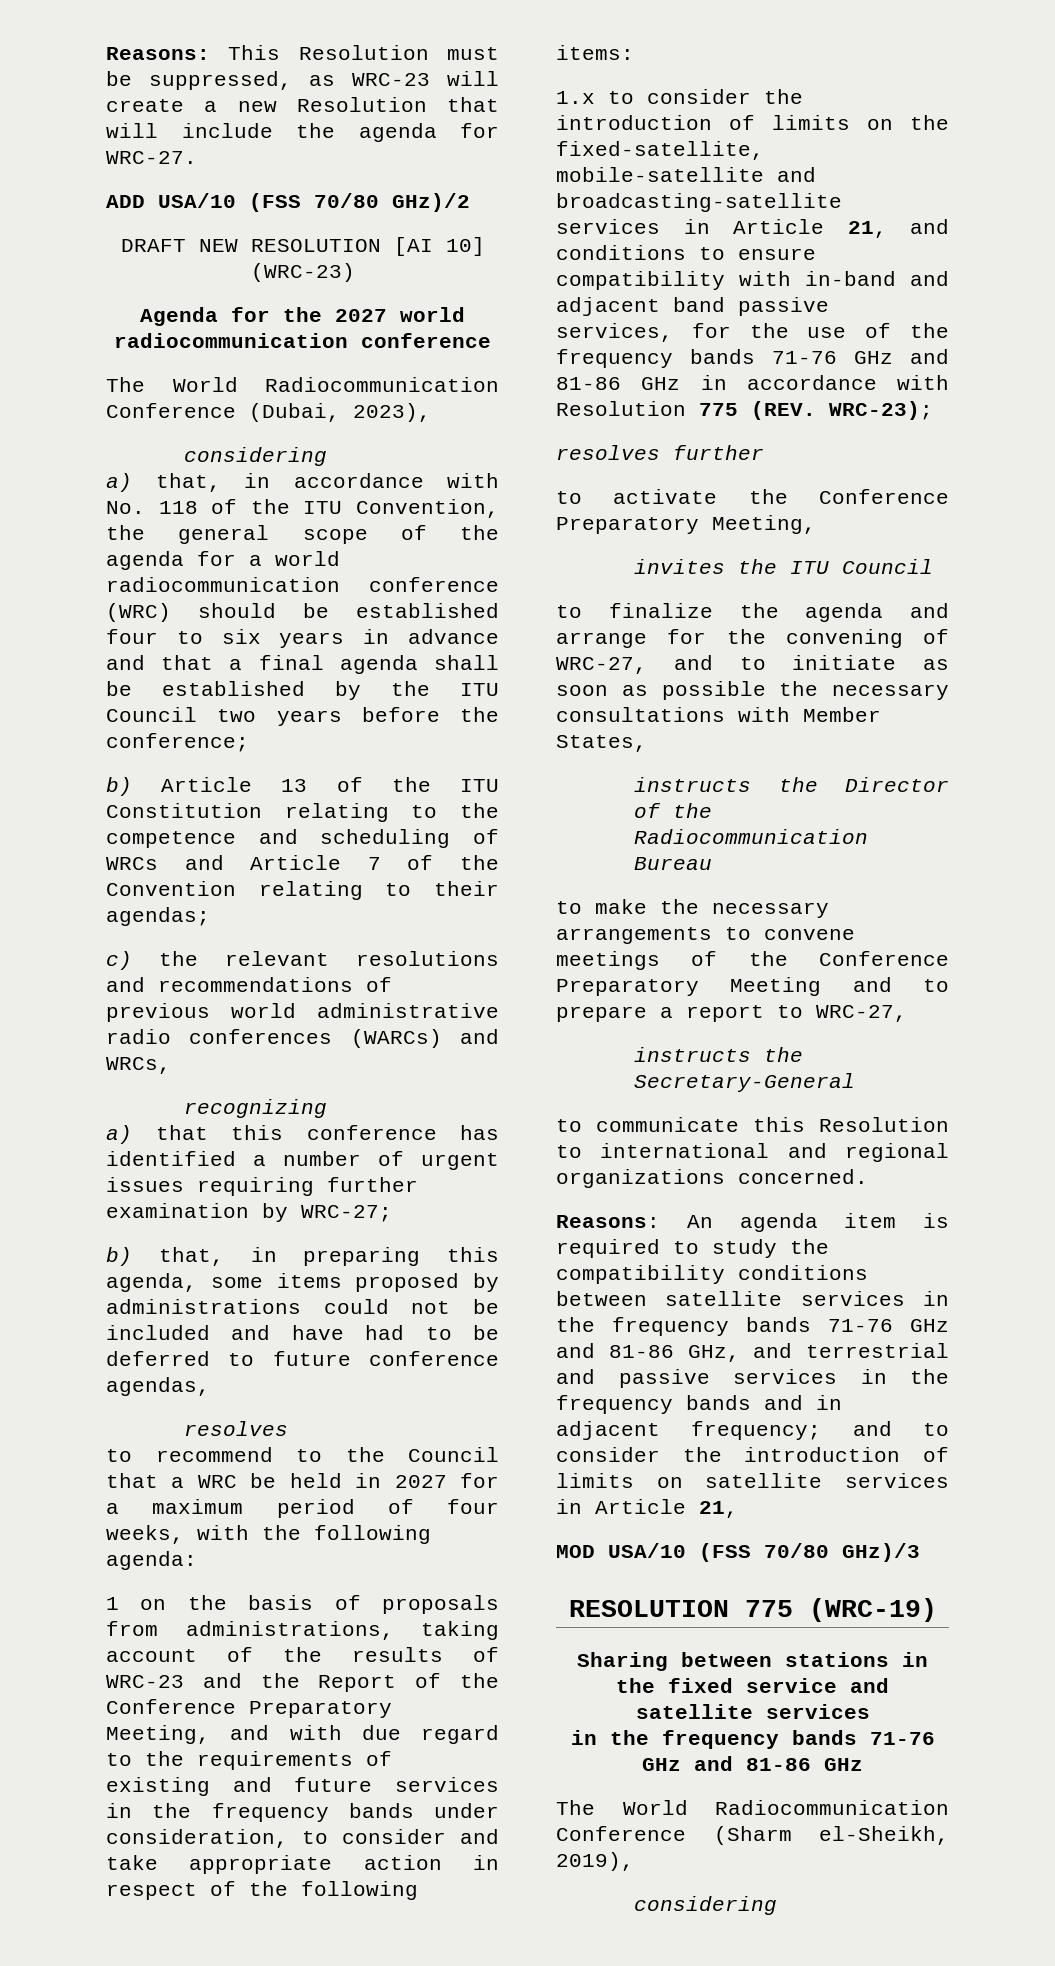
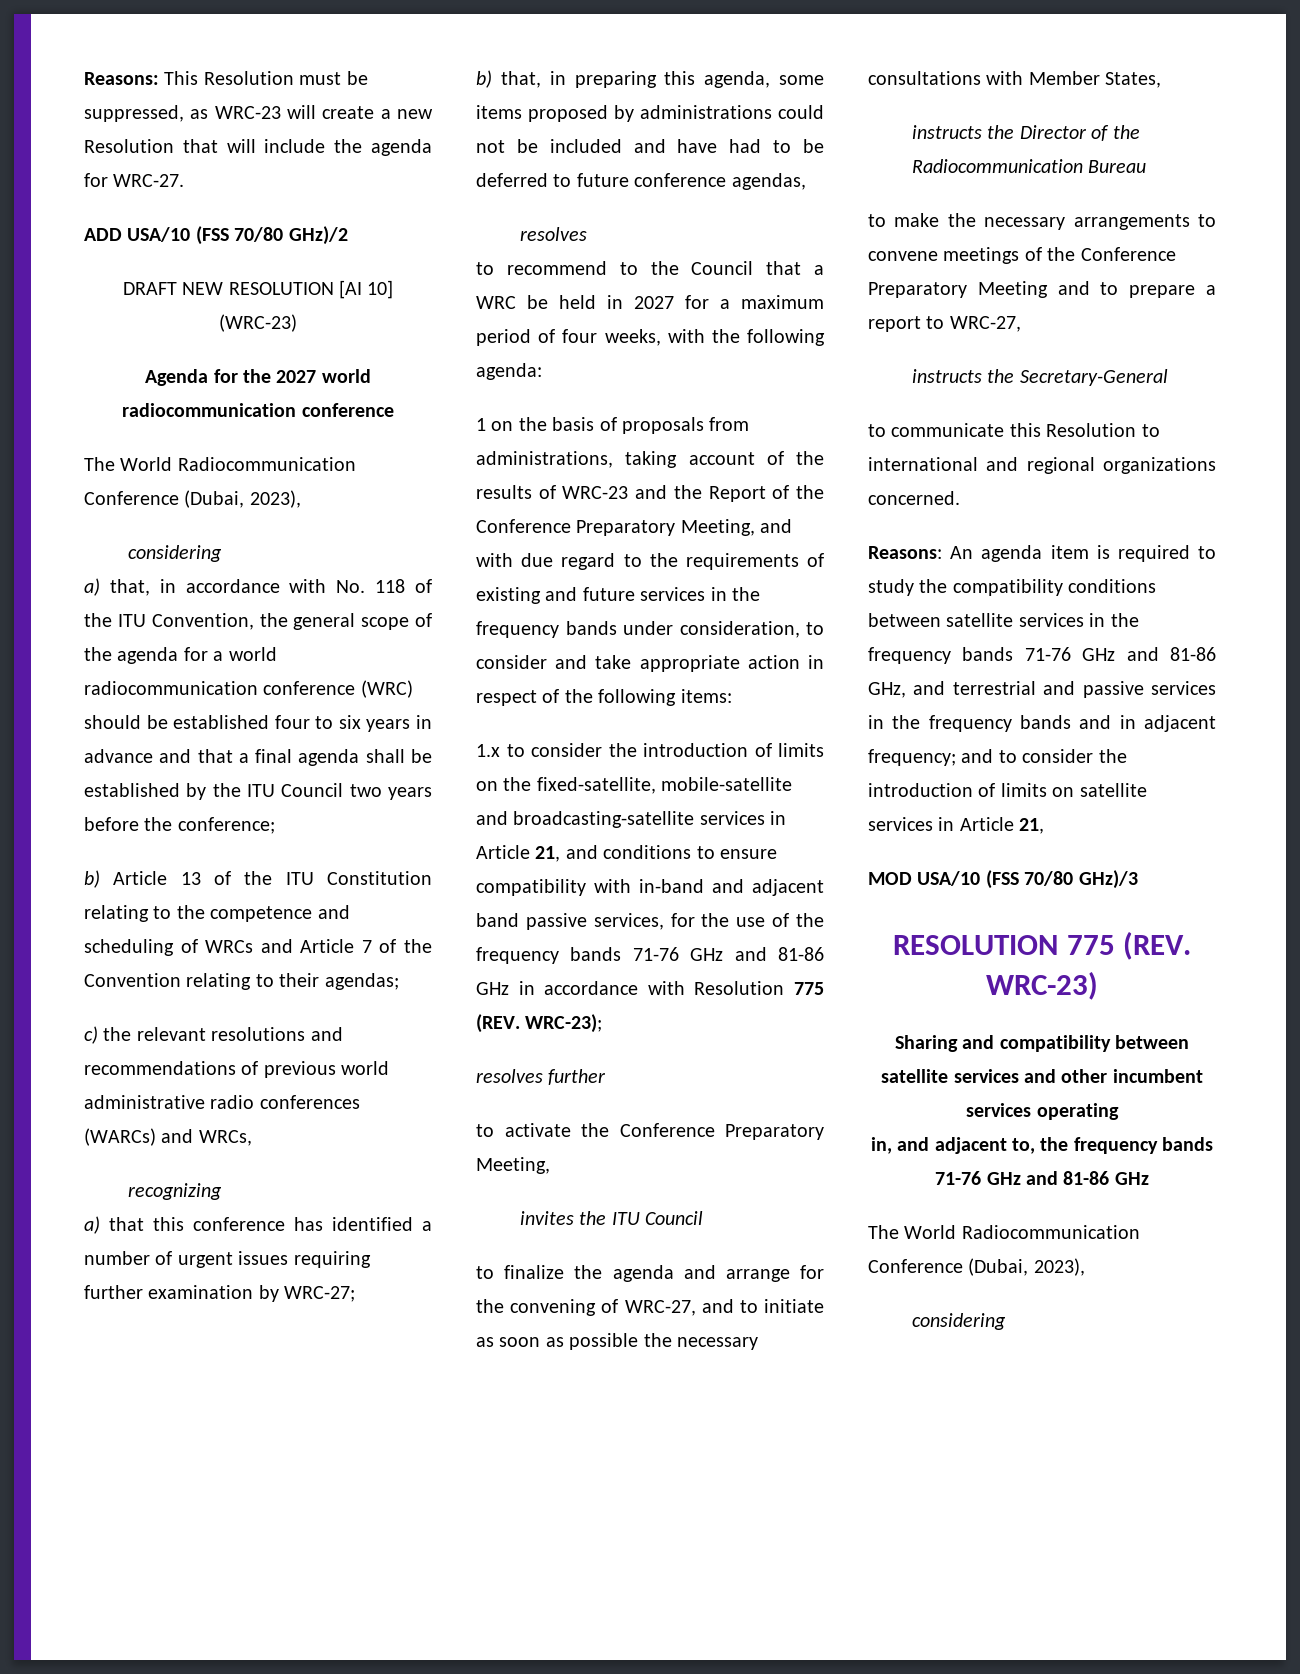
[808,1598,937,1622] (WRC-19) -> [1122,931,1191,960] [986,971,1098,1000] (REV. WRC-23)
[681,1652,928,1667] [616,1678,889,1693] [635,1704,870,1719] [570,1730,597,1745] between stations in the fixed service and satellite services // in -> [962,1035,1190,1052] [881,1069,1203,1083] [966,1103,1119,1120] [870,1137,1035,1154] and compatibility between satellite services and other incumbent services operating // in, and adjacent to,
[713,1826,949,1845] [556,1852,634,1871] (Sharm el-Sheikh, 2019), -> [968,1258,1085,1276] (Dubai, 2023),

